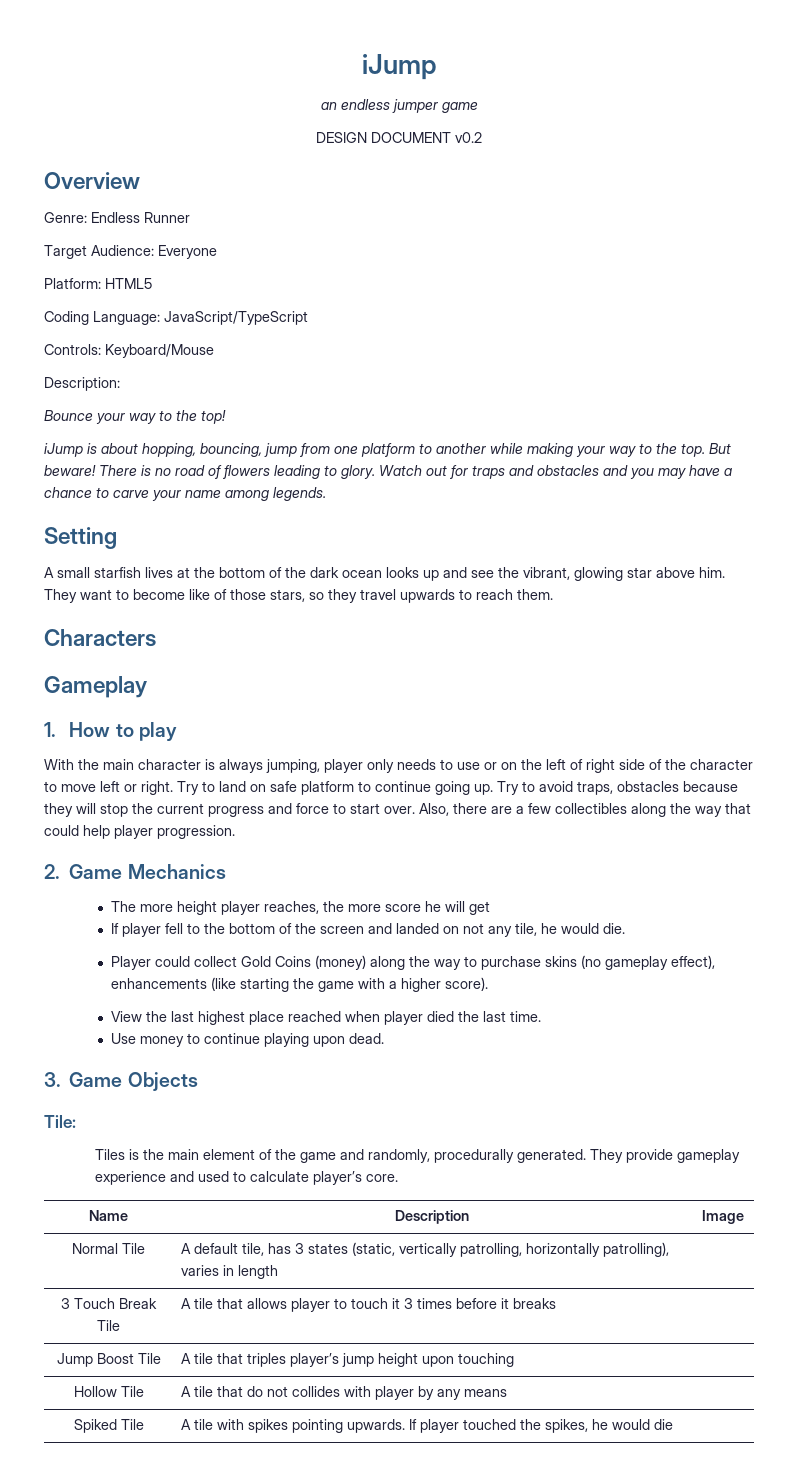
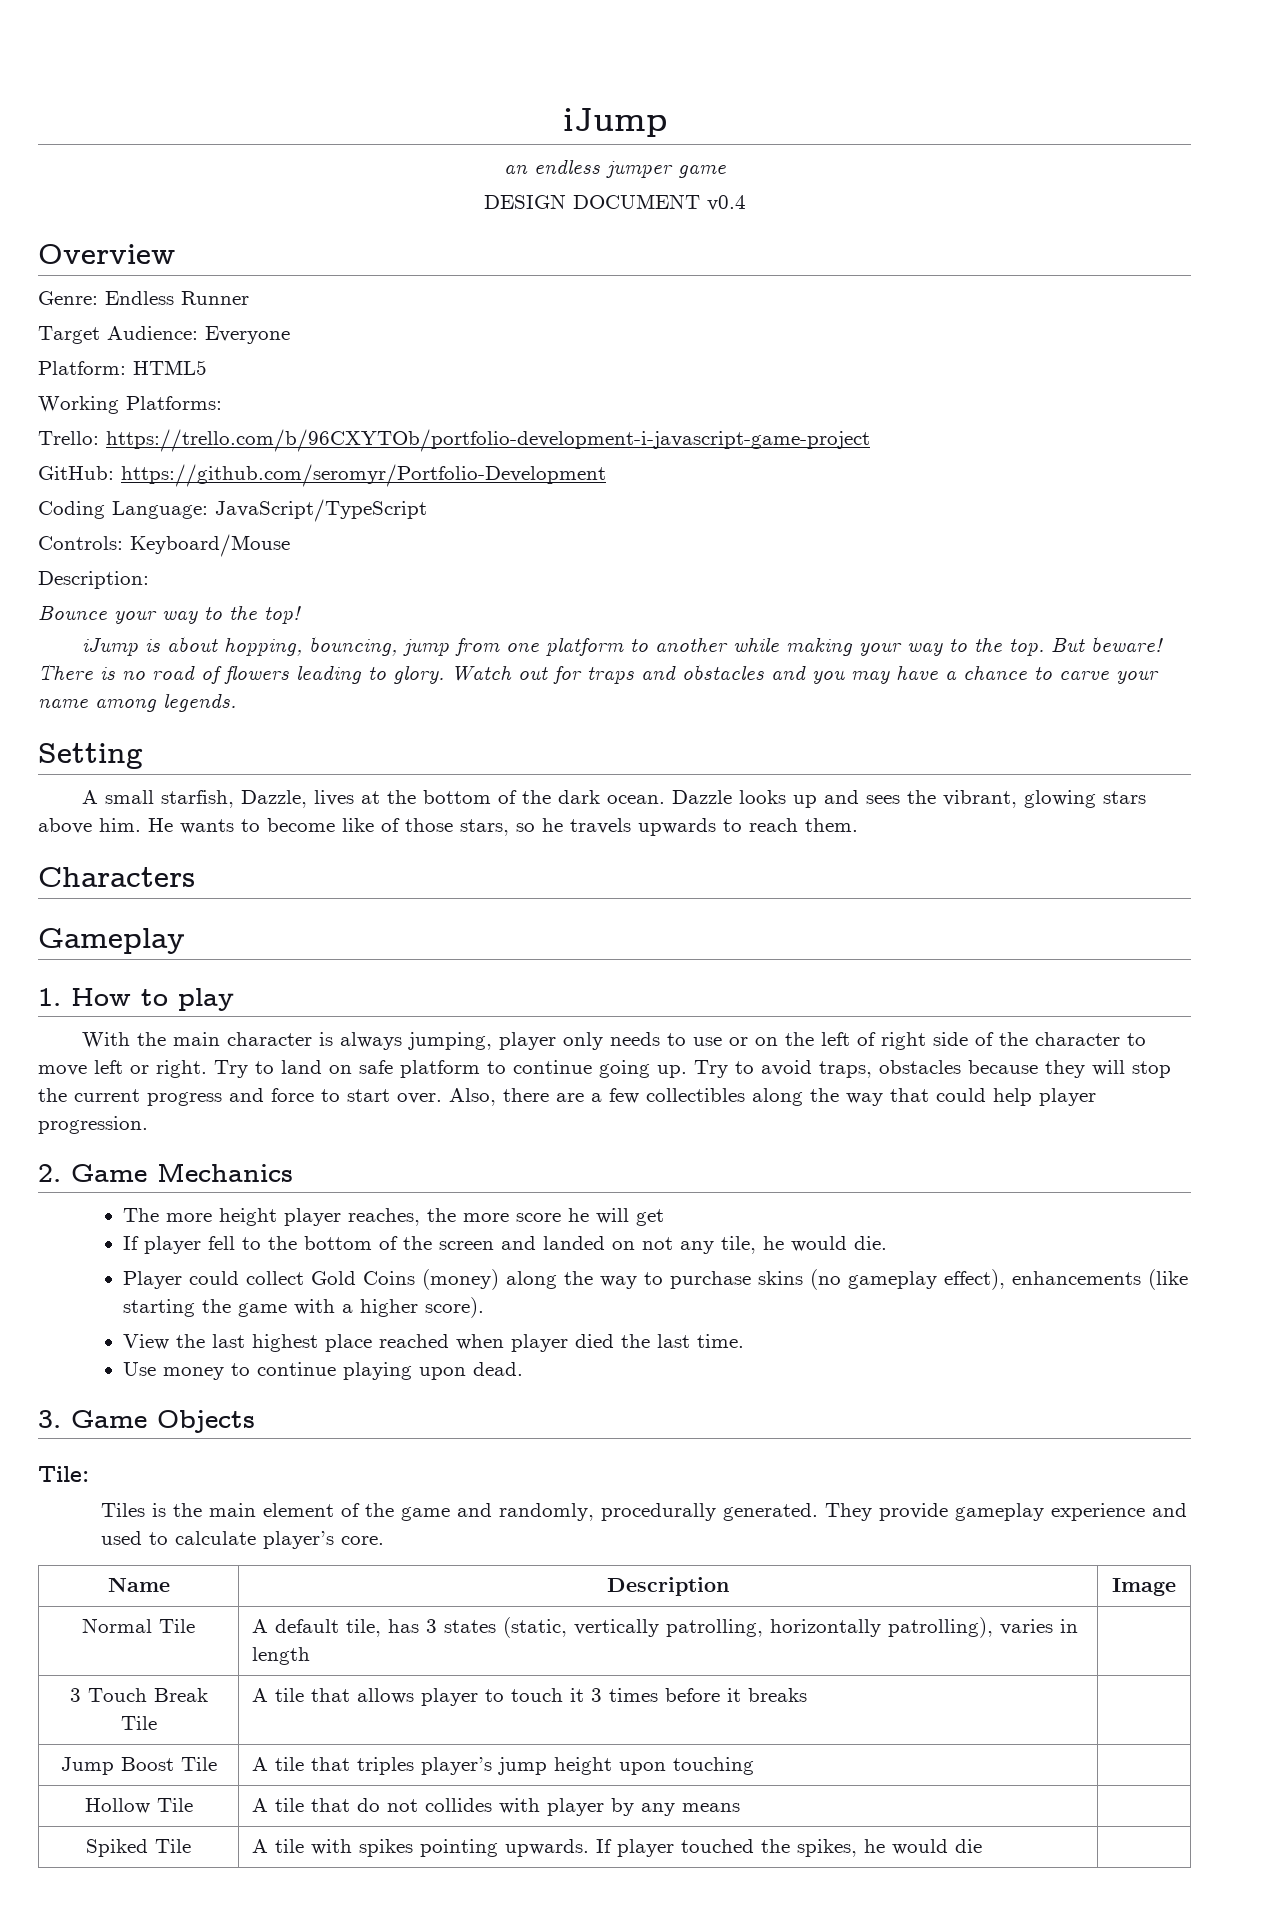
[455,132,482,143] v0.2 -> [706,195,746,211] v0.4
(152, 283) none -> [38,396,222,414] [38,429,870,452] [38,464,606,487] // Working Platforms: // Trello: https://trello.com/b/96CXYTOb/portfolio-development-i-javascript-game-project // GitHub: https://github.com/seromyr/Portfolio-Development
[94,567,141,578] starfish -> [160,790,307,808] starfish, Dazzle,
[342,570,382,578] ocean -> [606,790,732,804] ocean. Dazzle
[471,570,494,578] see -> [865,795,900,804] sees
[627,567,652,578] star -> [1102,791,1146,804] stars
[44,589,112,603] They want -> [148,818,234,834] He wants
[328,589,396,603] they travel -> [542,818,631,834] he travels

